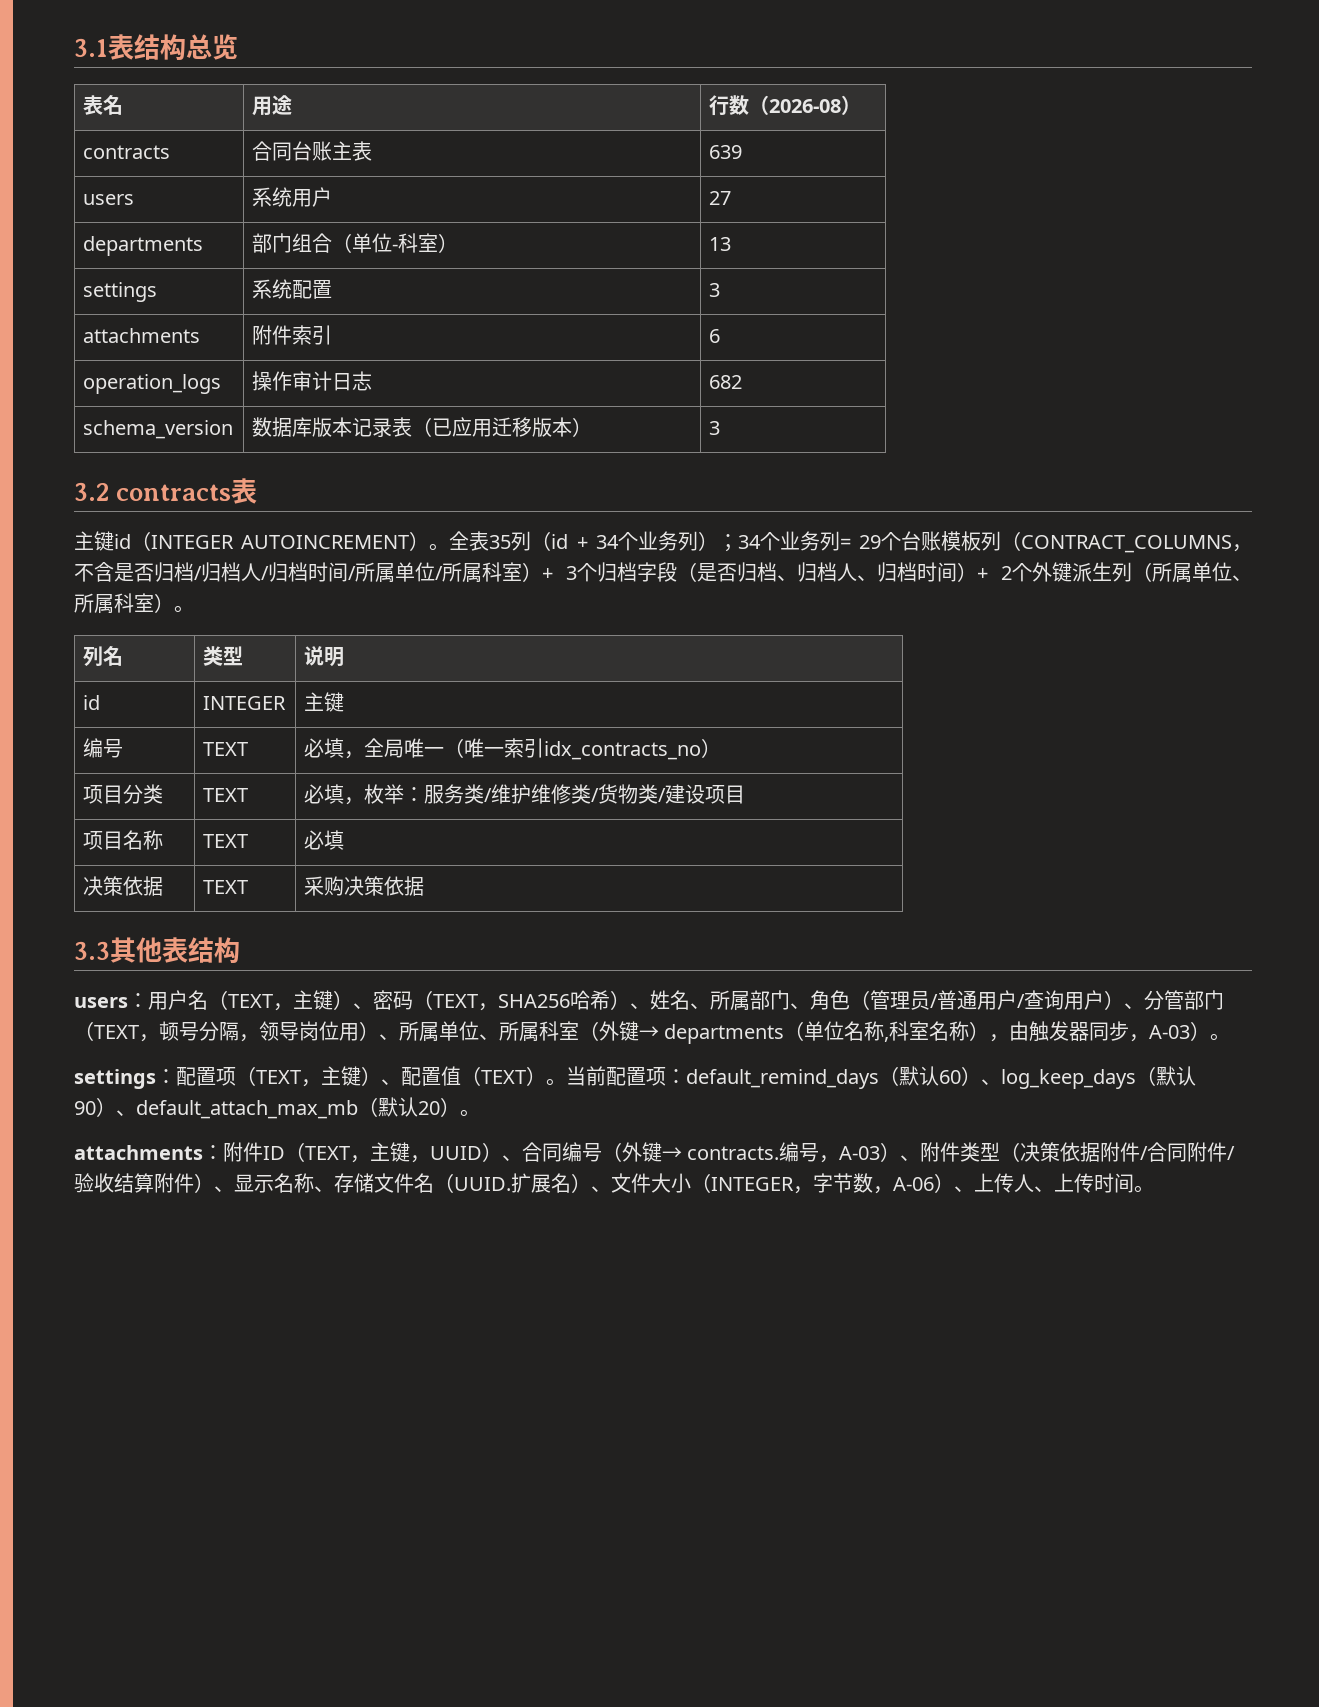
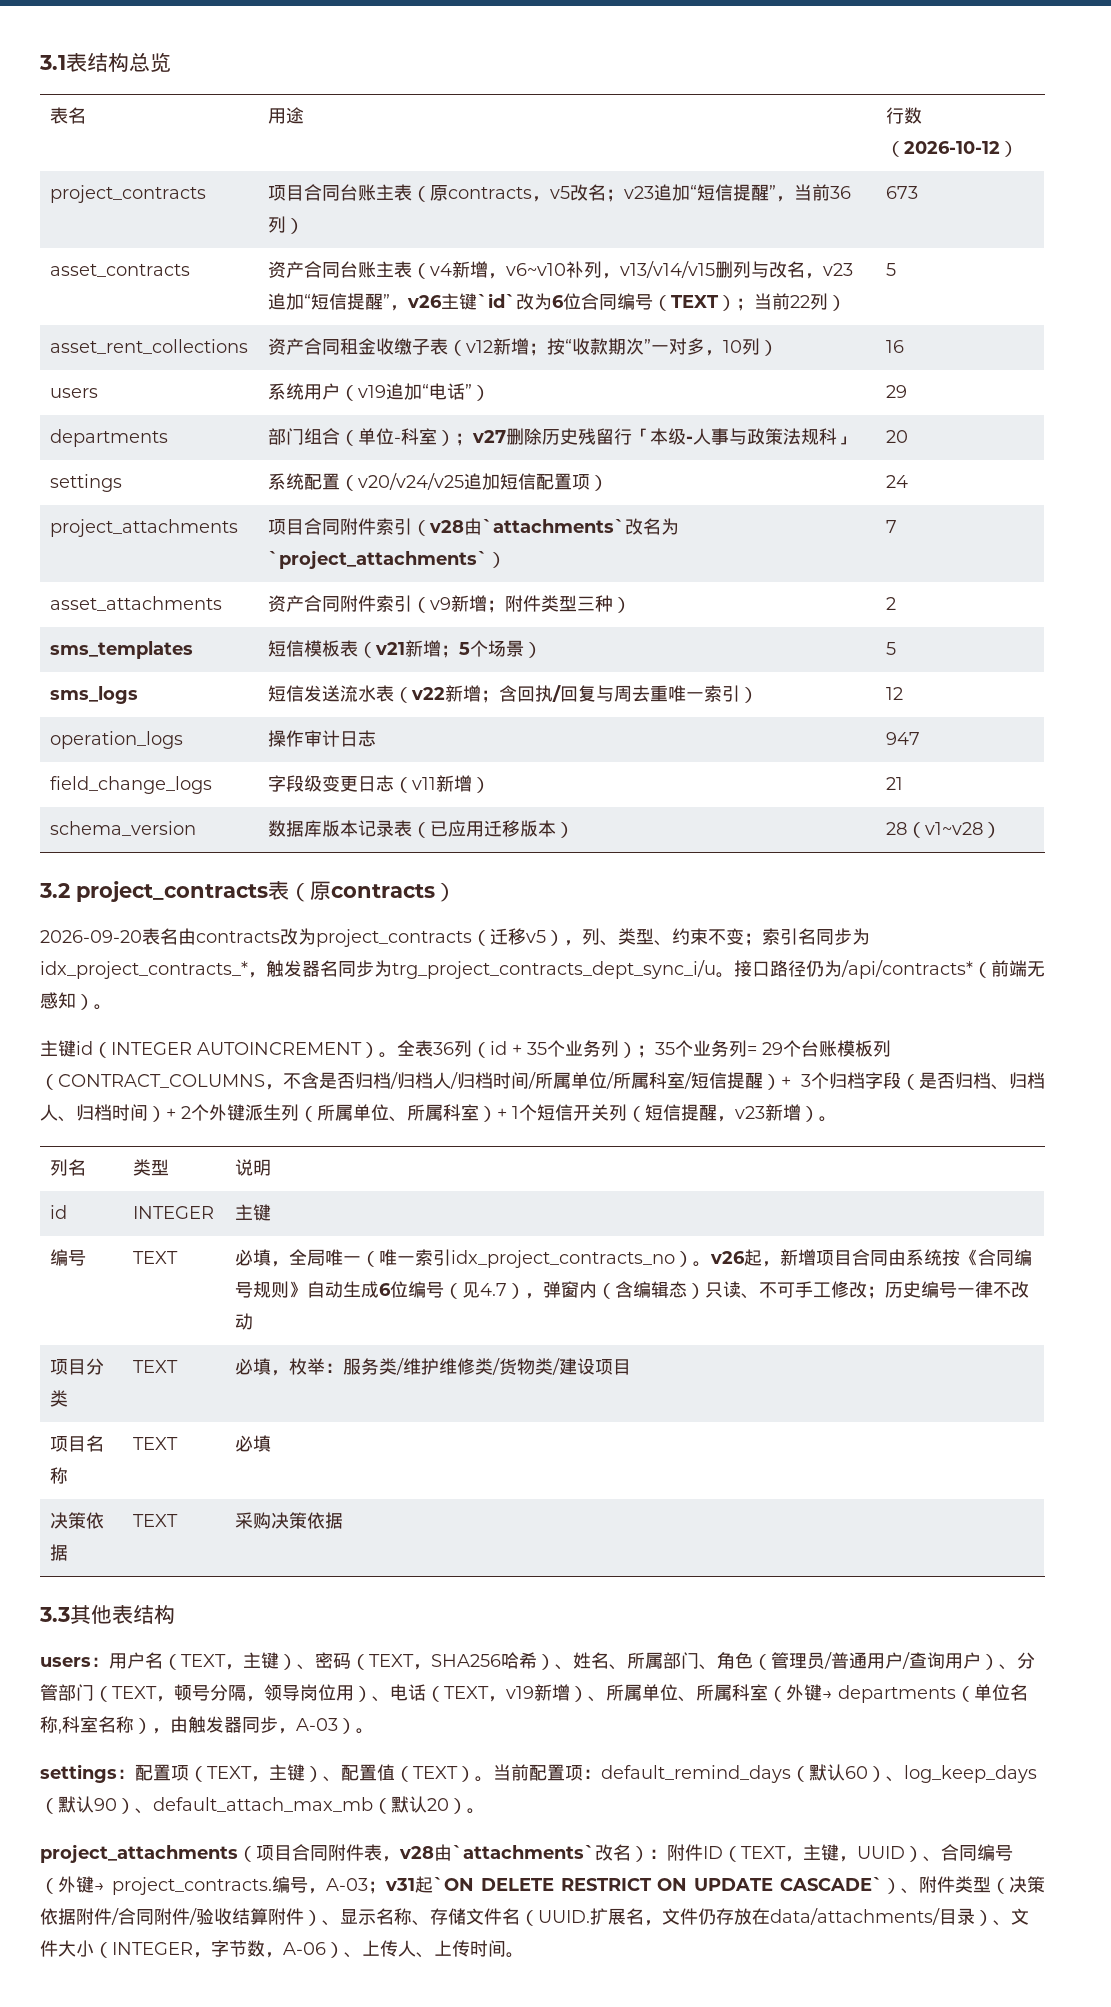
[769,95,862,115] [83,145,171,159] [252,141,373,161] [709,145,743,159] [83,194,135,205] [252,187,333,207] [709,191,732,205] 2026-08） // contracts | 合同台账主表 | 639 // users | 系统用户 | 27 -> [903,141,1018,157] [49,185,206,203] [267,184,851,202] [267,216,304,234] [885,186,918,199] [49,263,190,277] [267,261,853,279] [267,293,846,311] [885,263,896,276] [49,339,248,354] [267,338,778,356] [885,340,904,353] [49,388,98,398] [267,383,490,401] [885,385,907,398] 2026-10-12） // project_contracts | 项目合同台账主表（原contracts，v5改名；v23追加“短信提醒”，当前36列） | 673 // asset_contracts | 资产合同台账主表（v4新增，v6~v10补列，v13/v14/v15删列与改名，v23追加“短信提醒”，v26主键`id`改为6位合同编号（TEXT）；当前22列） | 5 // asset_rent_collections | 资产合同租金收缴子表（v12新增；按“收款期次”一对多，10列） | 16 // users | 系统用户（v19追加“电话”） | 29
[709,237,732,251] [83,282,158,302] [252,279,333,299] [709,283,721,297] [83,328,201,343] [252,325,333,345] [709,329,721,343] [83,374,222,394] [252,371,373,391] [709,375,743,389] | 13 // settings | 系统配置 | 3 // attachments | 附件索引 | 6 // operation_logs | 操作审计日志 | 682 -> [454,428,855,446] [885,430,908,443] [49,474,122,492] [267,473,608,491] [885,475,908,488] [49,519,238,537] [267,518,679,536] [267,550,506,569] [885,520,897,533] [49,596,222,611] [267,595,631,613] [885,597,896,610] [49,641,193,659] [267,640,542,658] [885,642,896,655] [49,686,138,704] [267,685,758,703] [885,687,903,700] [49,731,183,749] [267,730,376,747] [885,732,920,745] [49,776,212,794] [267,775,490,793] [885,777,903,790] ；v27删除历史残留行「本级-人事与政策法规科」 | 20 // settings | 系统配置（v20/v24/v25追加短信配置项） | 24 // project_attachments | 项目合同附件索引（v28由`attachments`改名为`project_attachments`） | 7 // asset_attachments | 资产合同附件索引（v9新增；附件类型三种） | 2 // sms_templates | 短信模板表（v21新增；5个场景） | 5 // sms_logs | 短信发送流水表（v22新增；含回执/回复与周去重唯一索引） | 12 // operation_logs | 操作审计日志 | 947 // field_change_logs | 字段级变更日志（v11新增） | 21
[709,421,721,435] [74,478,258,504] 3 // 3.2 contracts表 -> [885,822,1001,838] [39,881,456,902] [40,928,870,947] [40,960,1045,979] [40,992,112,1010] 28（v1~v28） // 3.2 project_contracts表（原contracts） // 2026-09-20表名由contracts改为project_contracts（迁移v5），列、类型、约束不变；索引名同步为idx_project_contracts_*，触发器名同步为trg_project_contracts_dept_sync_i/u。接口路径仍为/api/contracts*（前端无感知）。
[489,535,512,549] 35 -> [433,1042,454,1055] 36
[595,535,619,549] 34 -> [527,1042,547,1055] 35
[737,535,761,549] 34 -> [655,1042,675,1055] 35
(522, 571) none -> [684,1072,763,1089] /短信提醒
(174, 603) none -> [497,1104,819,1122] + 1个短信开关列（短信提醒，v23新增）
[544,738,722,760] idx_contracts_no） -> [450,1249,1032,1268] [234,1281,1029,1299] [234,1313,253,1330] idx_project_contracts_no）。v26起，新增项目合同由系统按《合同编号规则》自动生成6位编号（见4.7），弹窗内（含编辑态）只读、不可手工修改；历史编号一律不改动
(399, 1037) none -> [390,1684,606,1702] 电话（TEXT，v19新增）、
[74,1145,203,1160] attachments -> [40,1844,649,1863] project_attachments（项目合同附件表，v28由`attachments`改名）
[687,1146,780,1160] contracts. -> [111,1877,272,1895] project_contracts.
(881, 1153) none -> [367,1876,884,1894] ；v31起`ON DELETE RESTRICT ON UPDATE CASCADE`
(571, 1183) none -> [644,1908,975,1926] ，文件仍存放在data/attachments/目录

